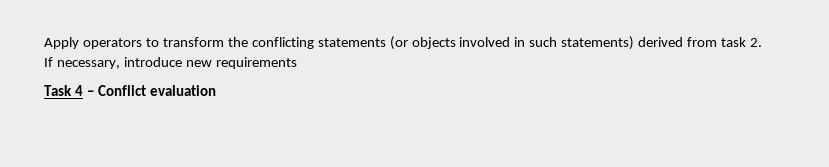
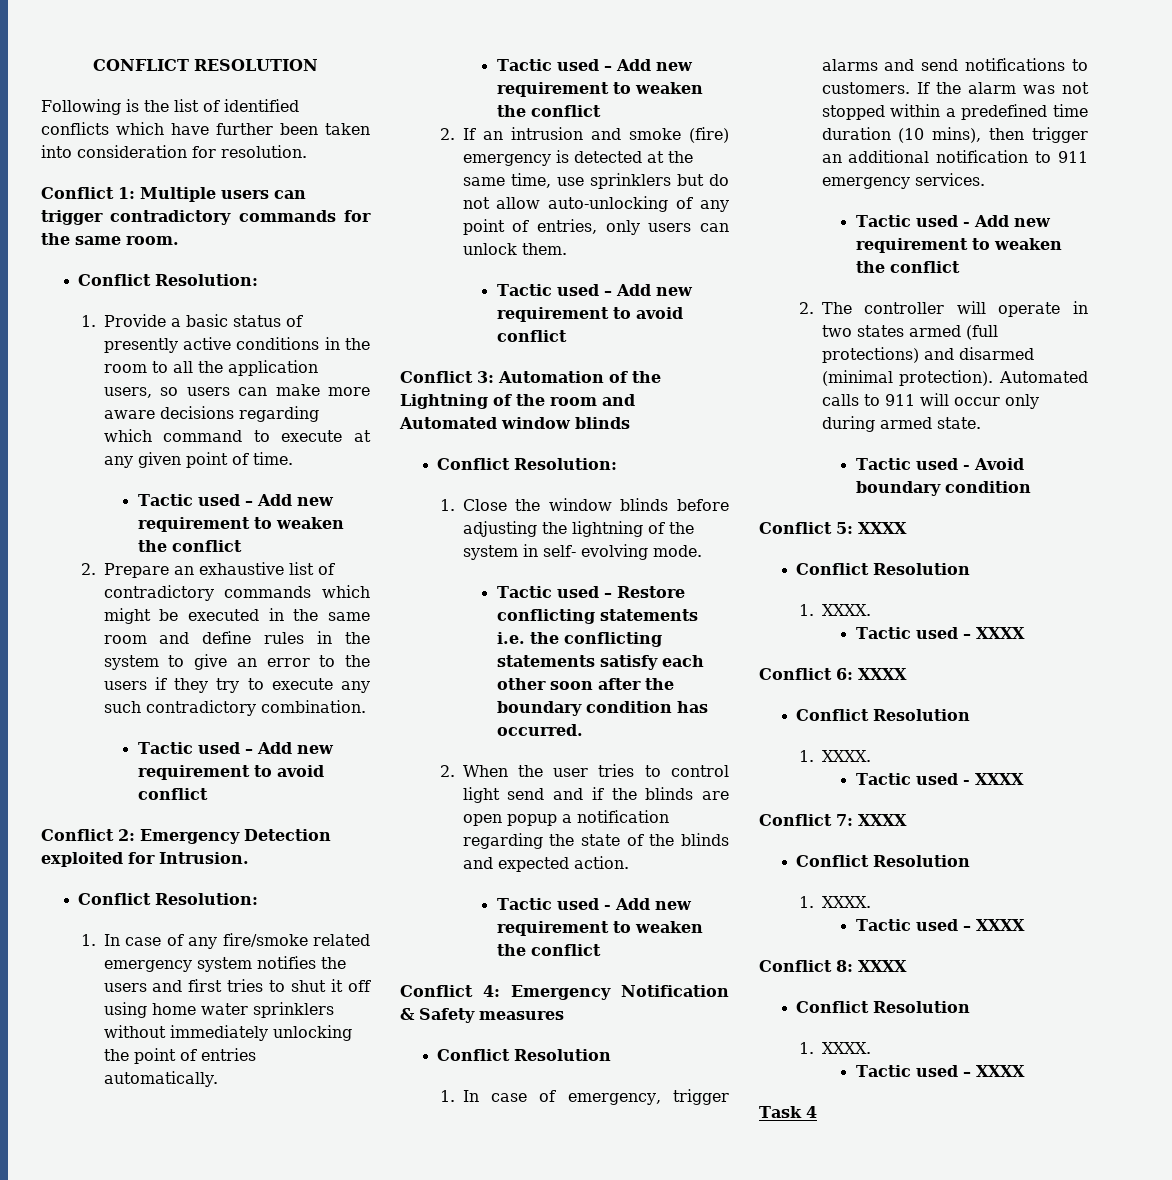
[44,36,762,50] [44,57,297,69] Apply operators to transform the conflicting statements (or objects involved in such statements) derived from task 2. If necessary, introduce new requirements -> [93,59,319,71] [41,99,299,115] [41,122,370,135] [41,145,307,158] [41,187,306,202] [41,210,371,225] [41,233,179,245] [78,274,259,286] [80,314,303,327] [103,337,370,353] [103,360,318,376] [103,384,371,398] [103,406,319,422] [103,429,371,442] [103,452,293,468] [137,494,334,506] [137,517,344,532] [137,540,242,552] [80,562,335,578] [103,585,370,601] [103,608,371,624] [103,631,371,644] [103,654,371,670] [103,677,371,693] [103,700,366,716] [137,742,334,754] [137,765,324,780] [137,788,208,800] [41,829,331,844] [41,852,249,867] [78,893,259,905] [80,933,370,949] [103,956,346,972] [103,979,371,992] [103,1002,334,1018] [103,1025,352,1041] [103,1048,256,1064] [103,1071,219,1087] [496,59,693,71] [496,82,703,97] [496,105,601,117] [439,127,729,143] [462,150,693,166] [462,173,729,189] [462,196,729,212] [462,219,729,235] [462,243,567,255] [496,284,693,296] [496,307,683,322] [496,330,567,342] [400,371,661,383] [400,394,635,409] [399,417,630,429] [437,458,618,470] [439,498,729,511] [462,521,694,537] [462,544,702,560] [496,586,685,598] [496,609,698,624] [496,632,662,647] [496,655,704,670] [496,678,674,690] [496,701,708,716] [496,724,583,736] [439,764,729,777] [462,787,729,803] [462,810,669,826] [462,833,729,849] [462,856,629,872] [496,898,692,910] [496,921,703,936] [496,944,601,956] [400,985,729,1000] [400,1008,564,1023] [437,1049,612,1061] [439,1089,729,1105] [821,58,1088,71] [821,82,1089,94] [821,104,1088,120] [821,127,1088,143] [821,150,1088,163] [821,173,985,189] [855,215,1051,227] [855,238,1062,253] [855,261,960,273] [798,301,1088,317] [821,325,998,340] [821,347,1034,363] [821,370,1088,386] [821,393,1039,409] [821,416,981,432] [855,458,1024,470] [855,481,1031,496] [759,522,907,534] [796,563,971,575] [798,604,871,616] [855,627,1025,639] [759,668,907,680] [796,709,971,721] [798,750,871,762] [855,773,1024,785] [759,814,907,826] [796,855,971,867] [798,896,871,908] [855,919,1025,931] [759,960,907,972] [796,1001,971,1013] [798,1042,871,1054] [855,1065,1025,1077] CONFLICT RESOLUTION // Following is the list of identified conflicts which have further been taken into consideration for resolution. // Conflict 1: Multiple users can trigger contradictory commands for the same room. // Conflict Resolution: // 1. Provide a basic status of presently active conditions in the room to all the application users, so users can make more aware decisions regarding which command to execute at any given point of time. // Tactic used – Add new requirement to weaken the conflict // 2. Prepare an exhaustive list of contradictory commands which might be executed in the same room and define rules in the system to give an error to the users if they try to execute any such contradictory combination. // Tactic used – Add new requirement to avoid conflict // Conflict 2: Emergency Detection exploited for Intrusion. // Conflict Resolution: // 1. In case of any fire/smoke related emergency system notifies the users and first tries to shut it off using home water sprinklers without immediately unlocking the point of entries automatically. // Tactic used – Add new requirement to weaken the conflict // 2. If an intrusion and smoke (fire) emergency is detected at the same time, use sprinklers but do not allow auto-unlocking of any point of entries, only users can unlock them. // Tactic used – Add new requirement to avoid conflict // Conflict 3: Automation of the Lightning of the room and Automated window blinds // Conflict Resolution: // 1. Close the window blinds before adjusting the lightning of the system in self- evolving mode. // Tactic used – Restore conflicting statements i.e. the conflicting statements satisfy each other soon after the boundary condition has occurred. // 2. When the user tries to control light send and if the blinds are open popup a notification regarding the state of the blinds and expected action. // Tactic used - Add new requirement to weaken the conflict // Conflict 4: Emergency Notification & Safety measures // Conflict Resolution // 1. In case of emergency, trigger alarms and send notifications to customers. If the alarm was not stopped within a predefined time duration (10 mins), then trigger an additional notification to 911 emergency services. // Tactic used - Add new requirement to weaken the conflict // 2. The controller will operate in two states armed (full protections) and disarmed (minimal protection). Automated calls to 911 will occur only during armed state. // Tactic used - Avoid boundary condition // Conflict 5: XXXX // Conflict Resolution // 1. XXXX. // Tactic used – XXXX // Conflict 6: XXXX // Conflict Resolution // 1. XXXX. // Tactic used - XXXX // Conflict 7: XXXX // Conflict Resolution // 1. XXXX. // Tactic used – XXXX // Conflict 8: XXXX // Conflict Resolution // 1. XXXX. // Tactic used – XXXX
[86,85,216,96] – Conflict evaluation -> (817, 1112) none

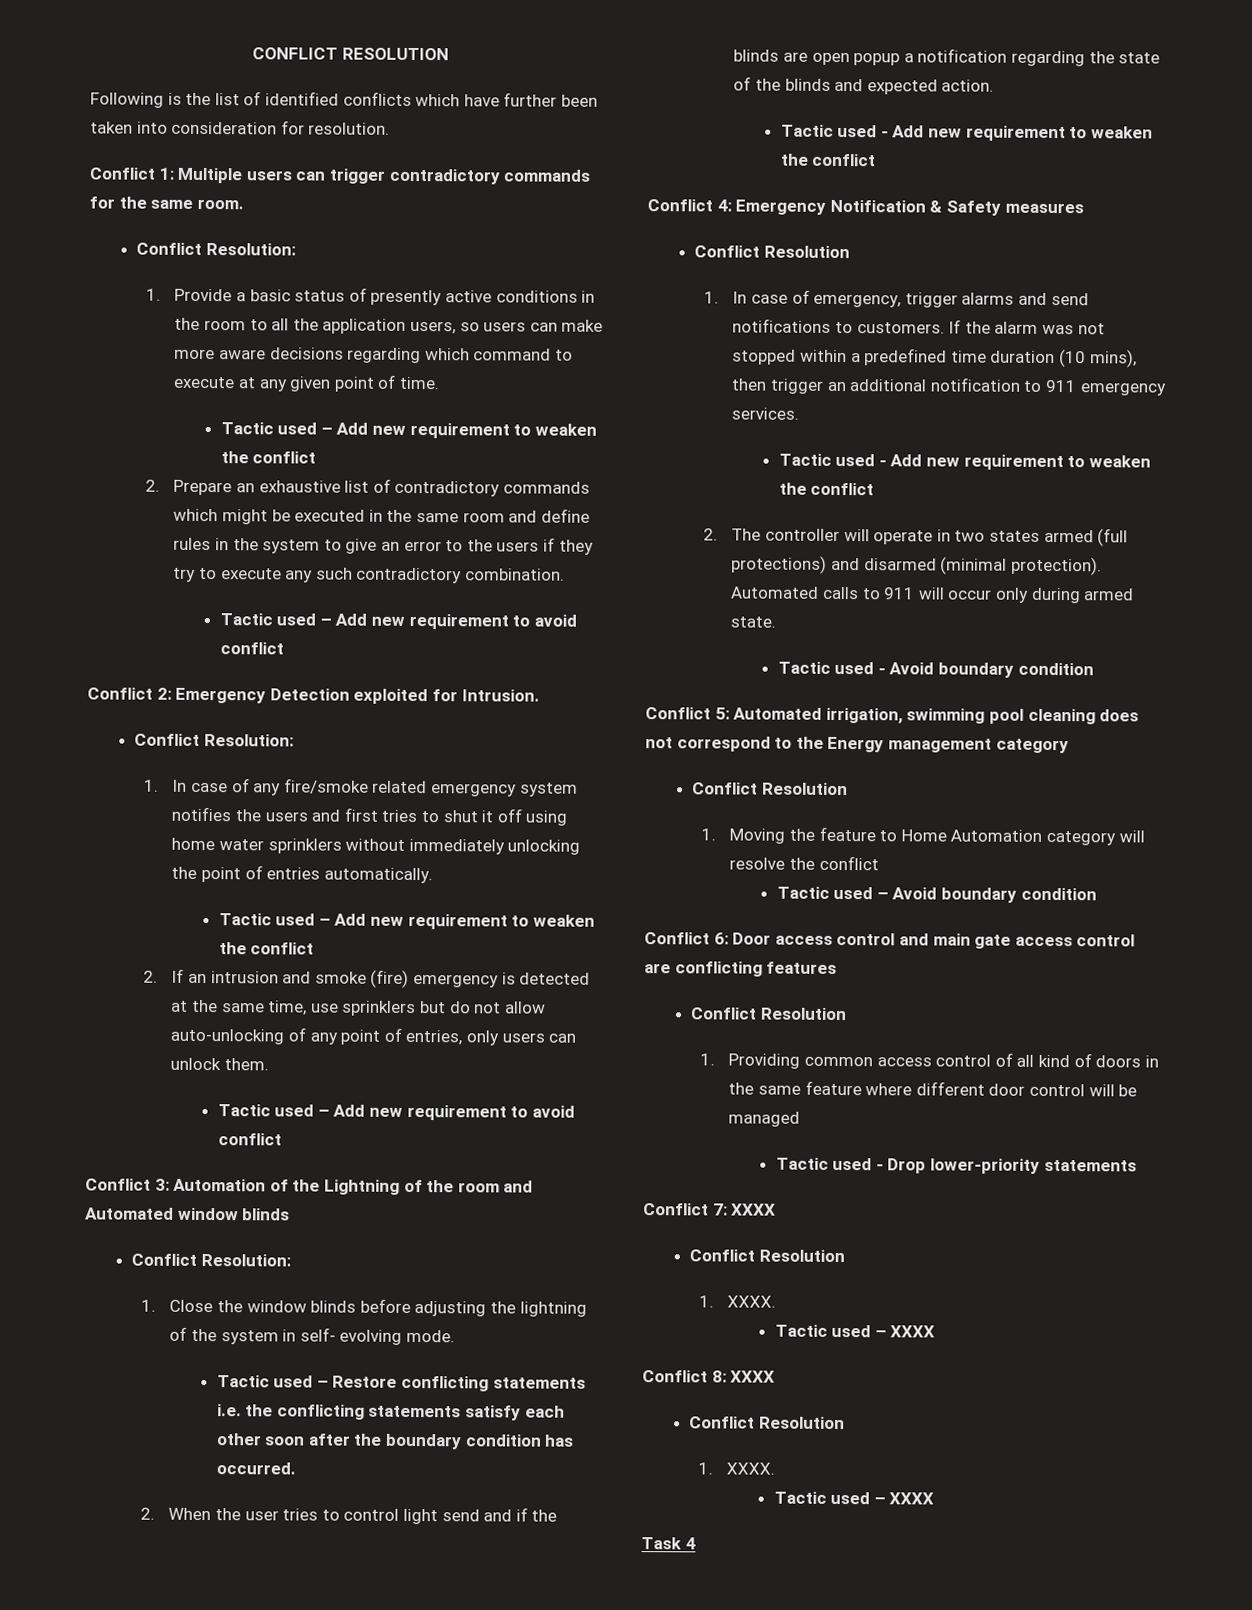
[858,522,907,534] [796,563,971,575] [798,604,871,616] [855,627,1025,639] XXXX // Conflict Resolution // 1. XXXX. // Tactic used – XXXX -> [733,707,1140,725] [645,736,1069,754] [692,782,848,796] [700,826,1145,846] [729,855,879,871] [776,886,1097,903] Automated irrigation, swimming pool cleaning does not correspond to the Energy management category // Conflict Resolution // 1. Moving the feature to Home Automation category will resolve the conflict // Tactic used – Avoid boundary condition
[858,668,907,680] [796,709,971,721] [798,750,871,762] [855,773,1024,785] XXXX // Conflict Resolution // 1. XXXX. // Tactic used - XXXX -> [732,932,1136,949] [644,961,838,977] [690,1007,847,1021] [699,1052,1159,1069] [728,1080,1138,1097] [728,1111,801,1127] [775,1157,1137,1174] Door access control and main gate access control are conflicting features // Conflict Resolution // 1. Providing common access control of all kind of doors in the same feature where different door control will be managed // Tactic used - Drop lower-priority statements

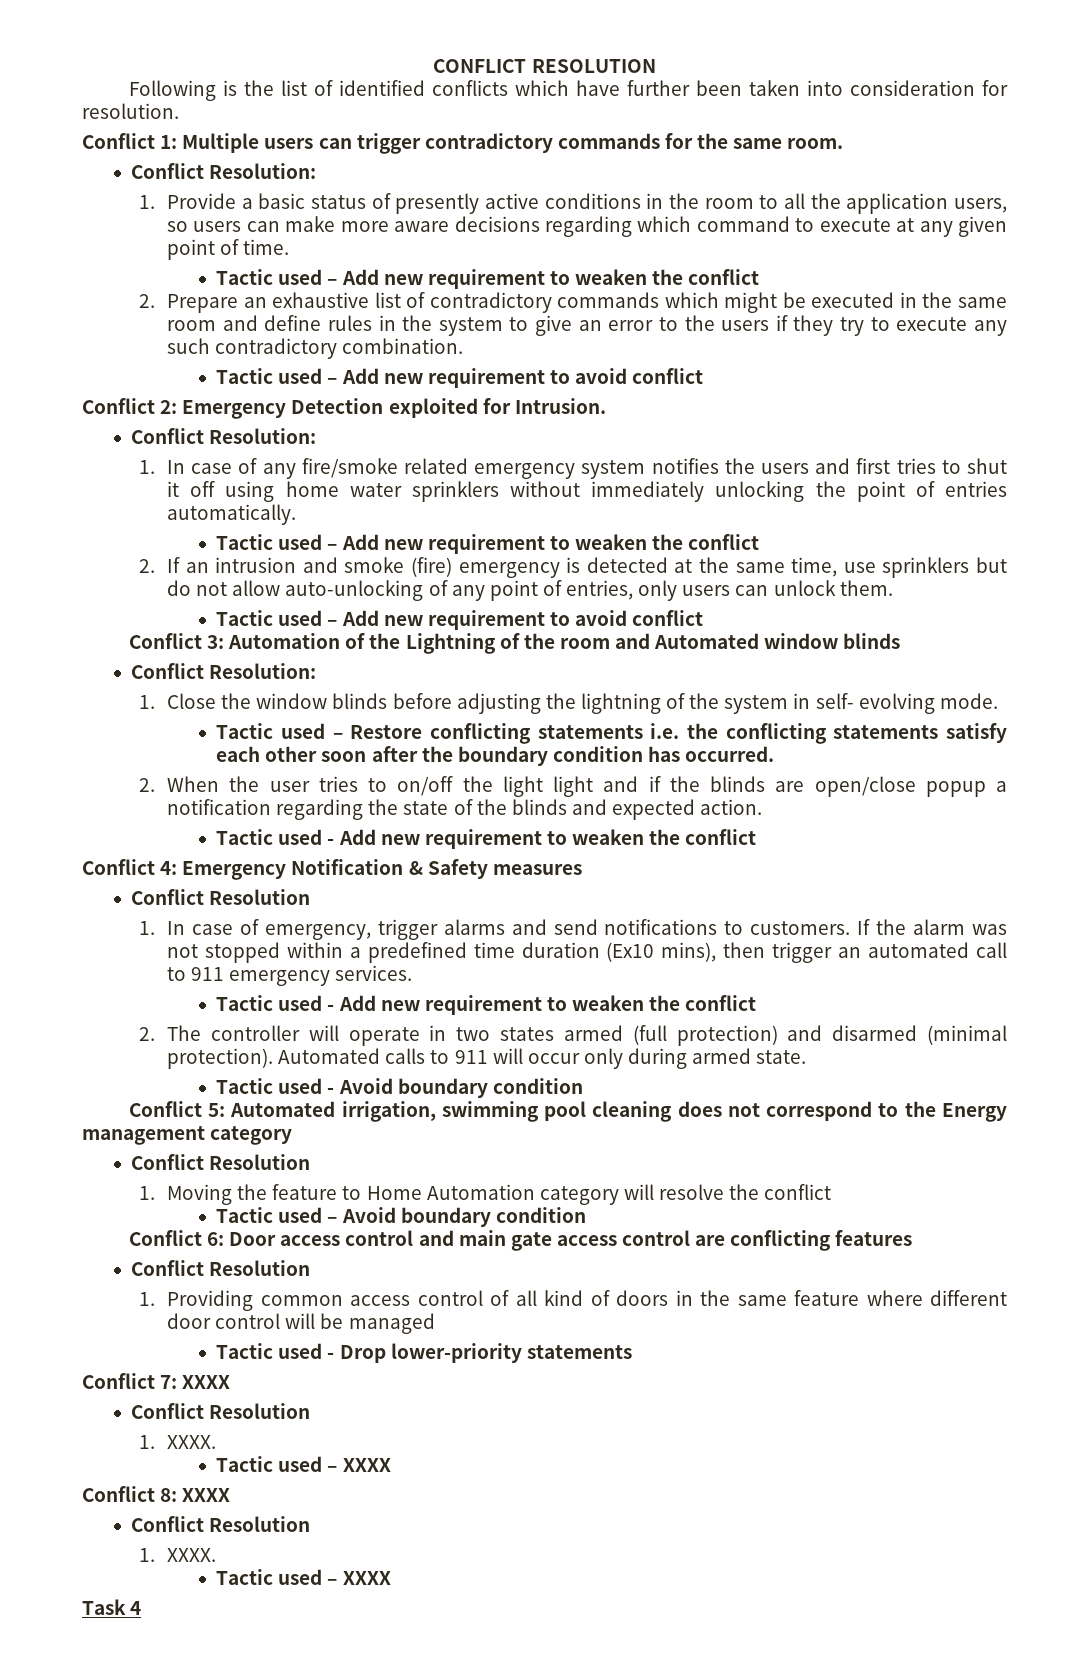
[343,1508,480,1525] control light send -> [397,776,593,797] on/off the light light
[811,52,850,66] open -> [814,776,916,797] open/close
[1058,349,1086,368] (10 -> [606,942,655,962] (Ex10
[849,377,1021,392] additional notification -> [868,942,1008,958] automated call
[731,555,828,574] protections) -> [676,1025,778,1046] protection)

